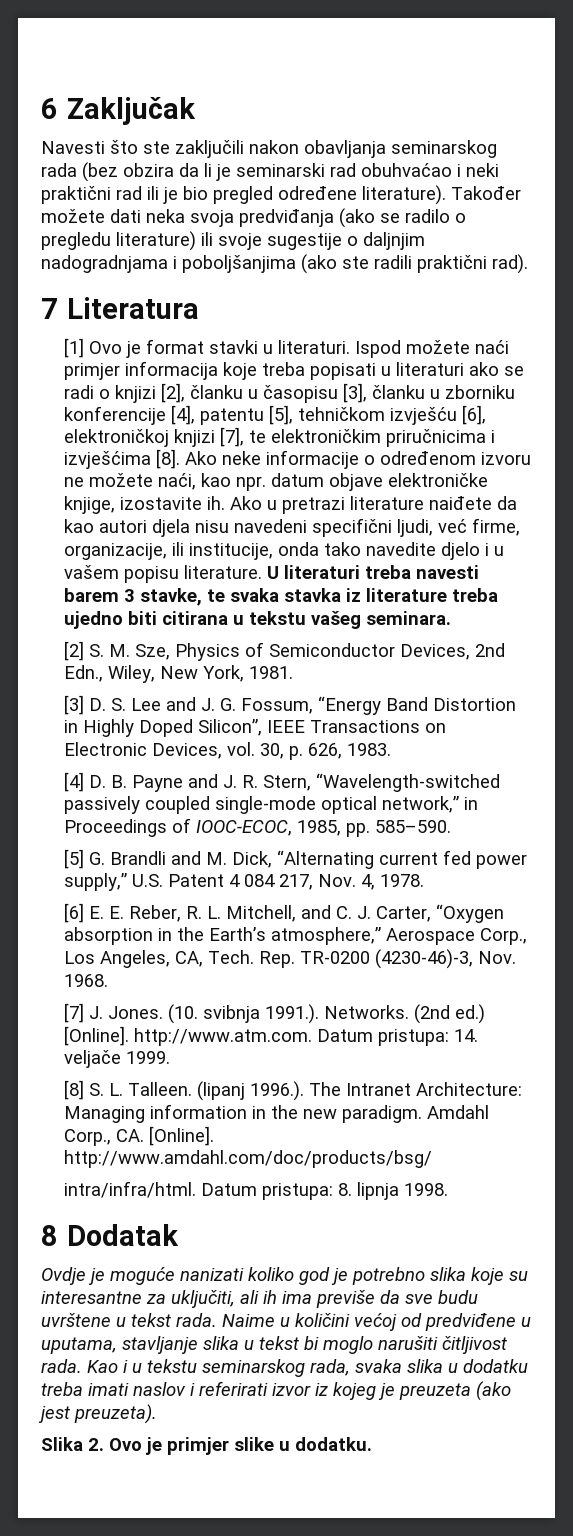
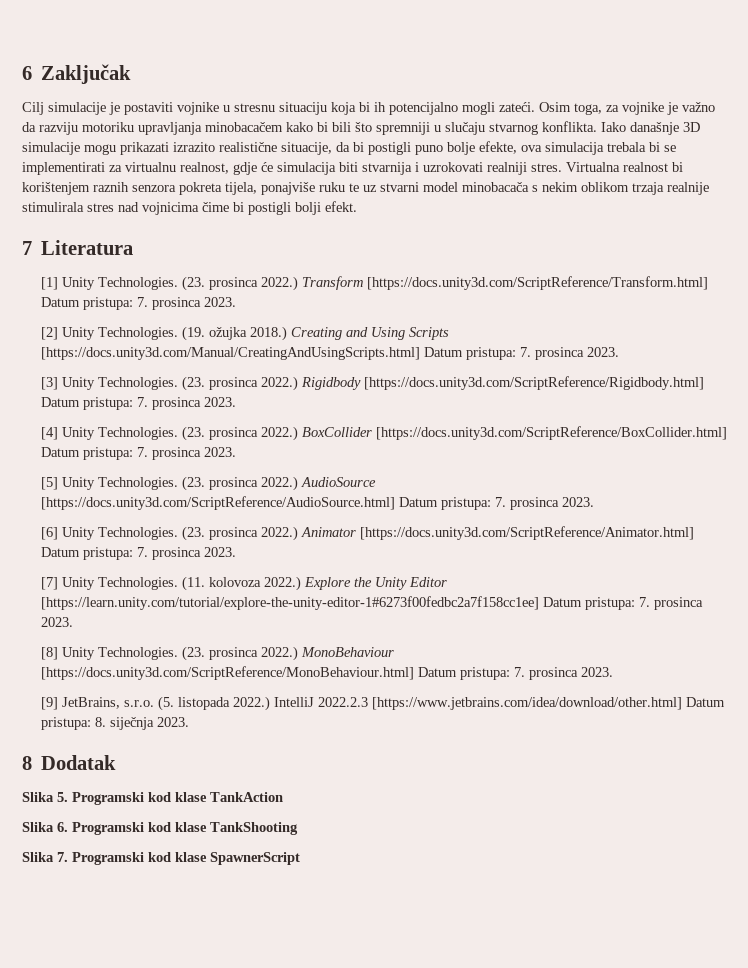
[41,140,497,158] [41,162,499,182] [41,185,521,205] [41,208,466,228] [41,231,425,251] [41,254,528,274] [41,297,200,319] [64,338,510,358] [64,361,525,380] [64,383,516,403] [64,405,487,425] [64,427,496,447] [64,449,532,469] [64,473,489,491] [64,496,518,514] [64,518,521,537] [64,542,505,560] [64,565,480,583] [64,588,499,606] [64,611,452,629] [64,641,506,661] [64,665,294,683] [64,695,517,715] [64,719,447,737] [64,742,392,760] [64,772,501,792] [64,796,479,814] [64,818,452,837] [64,849,528,869] [64,873,425,891] [64,903,505,923] [64,927,528,945] [64,949,517,969] [64,974,109,987] [64,1003,486,1024] [64,1026,479,1046] [64,1050,171,1068] [64,1080,523,1101] [64,1104,490,1123] [64,1126,215,1146] [64,1150,433,1168] [64,1181,197,1198] Navesti što ste zaključili nakon obavljanja seminarskog rada (bez obzira da li je seminarski rad obuhvaćao i neki praktični rad ili je bio pregled određene literature). Također možete dati neka svoja predviđanja (ako se radilo o pregledu literature) ili svoje sugestije o daljnjim nadogradnjama i poboljšanjima (ako ste radili praktični rad). // 7 Literatura // [1] Ovo je format stavki u literaturi. Ispod možete naći primjer informacija koje treba popisati u literaturi ako se radi o knjizi [2], članku u časopisu [3], članku u zborniku konferencije [4], patentu [5], tehničkom izvješću [6], elektroničkoj knjizi [7], te elektroničkim priručnicima i izvješćima [8]. Ako neke informacije o određenom izvoru ne možete naći, kao npr. datum objave elektroničke knjige, izostavite ih. Ako u pretrazi literature naiđete da kao autori djela nisu navedeni specifični ljudi, već firme, organizacije, ili institucije, onda tako navedite djelo i u vašem popisu literature. U literaturi treba navesti barem 3 stavke, te svaka stavka iz literature treba ujedno biti citirana u tekstu vašeg seminara. // [2] S. M. Sze, Physics of Semiconductor Devices, 2nd Edn., Wiley, New York, 1981. // [3] D. S. Lee and J. G. Fossum, “Energy Band Distortion in Highly Doped Silicon”, IEEE Transactions on Electronic Devices, vol. 30, p. 626, 1983. // [4] D. B. Payne and J. R. Stern, “Wavelength-switched passively coupled single-mode optical network,” in Proceedings of IOOC-ECOC, 1985, pp. 585–590. // [5] G. Brandli and M. Dick, “Alternating current fed power supply,” U.S. Patent 4 084 217, Nov. 4, 1978. // [6] E. E. Reber, R. L. Mitchell, and C. J. Carter, “Oxygen absorption in the Earth’s atmosphere,” Aerospace Corp., Los Angeles, CA, Tech. Rep. TR-0200 (4230-46)-3, Nov. 1968. // [7] J. Jones. (10. svibnja 1991.). Networks. (2nd ed.) [Online]. http://www.atm.com. Datum pristupa: 14. veljače 1999. // [8] S. L. Talleen. (lipanj 1996.). The Intranet Architecture: Managing information in the new paradigm. Amdahl Corp., CA. [Online]. http://www.amdahl.com/doc/products/bsg/ // intra/infra/html. -> [22,102,715,115] [22,121,700,135] [22,141,676,155] [22,162,683,175] [22,182,709,195] [22,201,357,215] [22,240,133,255] [40,276,708,291] [40,297,236,310] [40,326,449,341] [40,347,619,360] [40,376,704,391] [40,397,236,410] [40,426,727,441] [40,447,236,460] [40,476,376,491] [40,496,594,510] [40,526,694,541] [40,547,236,560] [40,576,447,591] [40,596,703,610] [40,617,73,627] [40,646,394,661] [40,666,613,680] [40,696,682,711] Cilj simulacije je postaviti vojnike u stresnu situaciju koja bi ih potencijalno mogli zateći. Osim toga, za vojnike je važno da razviju motoriku upravljanja minobacačem kako bi bili što spremniji u slučaju stvarnog konflikta. Iako današnje 3D simulacije mogu prikazati izrazito realistične situacije, da bi postigli puno bolje efekte, ova simulacija trebala bi se implementirati za virtualnu realnost, gdje će simulacija biti stvarnija i uzrokovati realniji stres. Virtualna realnost bi korištenjem raznih senzora pokreta tijela, ponajviše ruku te uz stvarni model minobacača s nekim oblikom trzaja realnije stimulirala stres nad vojnicima čime bi postigli bolji efekt. // 7 Literatura // [1] Unity Technologies. (23. prosinca 2022.) Transform [https://docs.unity3d.com/ScriptReference/Transform.html] Datum pristupa: 7. prosinca 2023. // [2] Unity Technologies. (19. ožujka 2018.) Creating and Using Scripts [https://docs.unity3d.com/Manual/CreatingAndUsingScripts.html] Datum pristupa: 7. prosinca 2023. // [3] Unity Technologies. (23. prosinca 2022.) Rigidbody [https://docs.unity3d.com/ScriptReference/Rigidbody.html] Datum pristupa: 7. prosinca 2023. // [4] Unity Technologies. (23. prosinca 2022.) BoxCollider [https://docs.unity3d.com/ScriptReference/BoxCollider.html] Datum pristupa: 7. prosinca 2023. // [5] Unity Technologies. (23. prosinca 2022.) AudioSource [https://docs.unity3d.com/ScriptReference/AudioSource.html] Datum pristupa: 7. prosinca 2023. // [6] Unity Technologies. (23. prosinca 2022.) Animator [https://docs.unity3d.com/ScriptReference/Animator.html] Datum pristupa: 7. prosinca 2023. // [7] Unity Technologies. (11. kolovoza 2022.) Explore the Unity Editor [https://learn.unity.com/tutorial/explore-the-unity-editor-1#6273f00fedbc2a7f158cc1ee] Datum pristupa: 7. prosinca 2023. // [8] Unity Technologies. (23. prosinca 2022.) MonoBehaviour [https://docs.unity3d.com/ScriptReference/MonoBehaviour.html] Datum pristupa: 7. prosinca 2023. // [9] JetBrains, s.r.o. (5. listopada 2022.) IntelliJ 2022.2.3 [https://www.jetbrains.com/idea/download/other.html]
[357,1182,449,1200] lipnja 1998. -> [109,717,189,730] siječnja 2023.
[41,1267,528,1285] [41,1289,478,1308] [41,1312,531,1331] [41,1335,507,1354] [41,1359,528,1377] [41,1381,511,1401] [38,1404,157,1424] [41,1437,372,1455] Ovdje je moguće nanizati koliko god je potrebno slika koje su interesantne za uključiti, ali ih ima previše da sve budu uvrštene u tekst rada. Naime u količini većoj od predviđene u uputama, stavljanje slika u tekst bi moglo narušiti čitljivost rada. Kao i u tekstu seminarskog rada, svaka slika u dodatku treba imati naslov i referirati izvor iz kojeg je preuzeta (ako jest preuzeta). // Slika 2. Ovo je primjer slike u dodatku. -> [22,792,283,805] [22,822,298,835] [22,852,300,865] Slika 5. Programski kod klase TankAction // Slika 6. Programski kod klase TankShooting // Slika 7. Programski kod klase SpawnerScript

